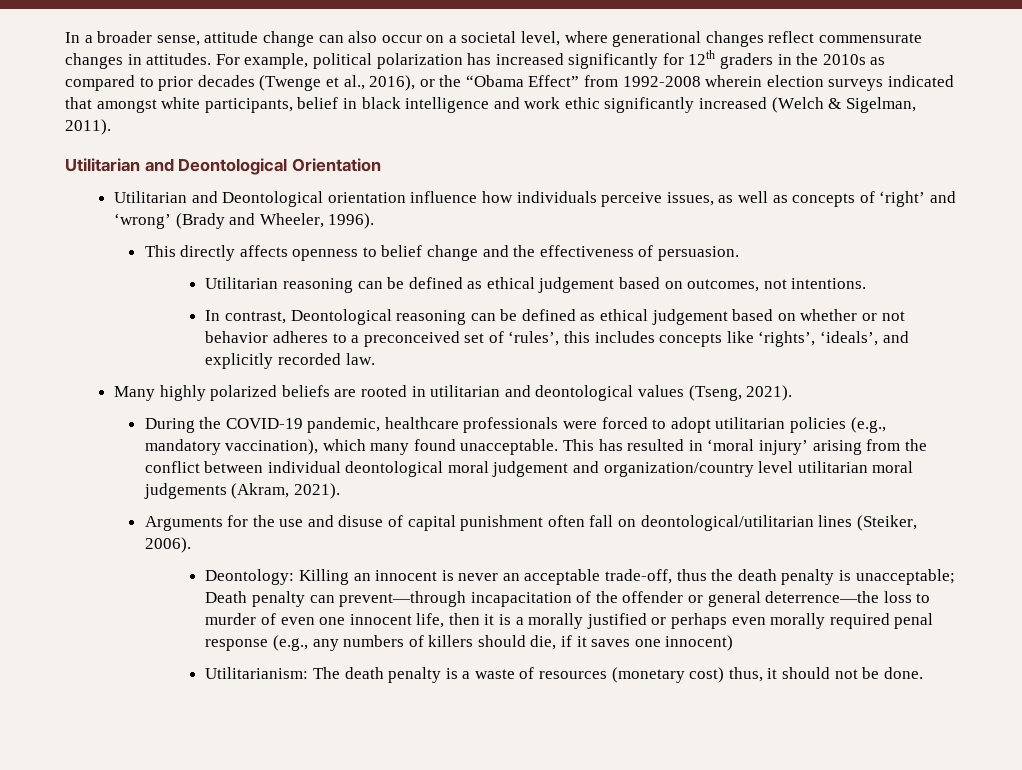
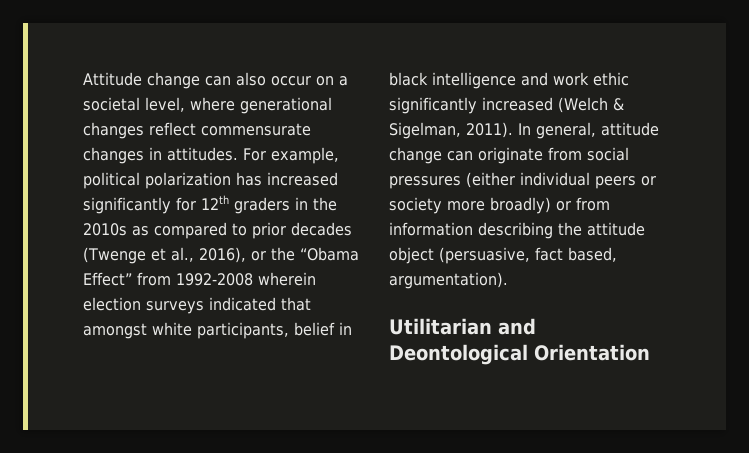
[65,31,259,46] In a broader sense, attitude -> [83,72,142,86] Attitude
[65,158,381,175] [114,191,956,207] [114,213,375,229] [144,245,739,261] [205,277,867,293] [205,309,905,325] [205,331,909,347] [205,353,375,369] [114,385,793,401] [144,417,886,433] [144,439,927,455] [144,461,914,477] [143,483,340,499] [144,515,917,531] [144,537,191,553] [205,569,955,585] [205,591,931,607] [205,613,934,629] [205,635,734,651] [205,667,923,683] // Utilitarian and Deontological Orientation // Utilitarian and Deontological orientation influence how individuals perceive issues, as well as concepts of ‘right’ and ‘wrong’ (Brady and Wheeler, 1996). // This directly affects openness to belief change and the effectiveness of persuasion. // Utilitarian reasoning can be defined as ethical judgement based on outcomes, not intentions. // In contrast, Deontological reasoning can be defined as ethical judgement based on whether or not behavior adheres to a preconceived set of ‘rules’, this includes concepts like ‘rights’, ‘ideals’, and explicitly recorded law. // Many highly polarized beliefs are rooted in utilitarian and deontological values (Tseng, 2021). // During the COVID-19 pandemic, healthcare professionals were forced to adopt utilitarian policies (e.g., mandatory vaccination), which many found unacceptable. This has resulted in ‘moral injury’ arising from the conflict between individual deontological moral judgement and organization/country level utilitarian moral judgements (Akram, 2021). // Arguments for the use and disuse of capital punishment often fall on deontological/utilitarian lines (Steiker, 2006). // Deontology: Killing an innocent is never an acceptable trade-off, thus the death penalty is unacceptable; Death penalty can prevent—through incapacitation of the offender or general deterrence—the loss to murder of even one innocent life, then it is a morally justified or perhaps even morally required penal response (e.g., any numbers of killers should die, if it saves one innocent) // Utilitarianism: The death penalty is a waste of resources (monetary cost) thus, it should not be done. -> [518,122,659,139] [389,147,629,164] [389,172,656,189] [389,197,610,214] [389,222,645,239] [389,247,617,264] [389,272,508,289] [389,318,536,335] [389,344,650,365] In general, attitude change can originate from social pressures (either individual peers or society more broadly) or from information describing the attitude object (persuasive, fact based, argumentation). // Utilitarian and Deontological Orientation

